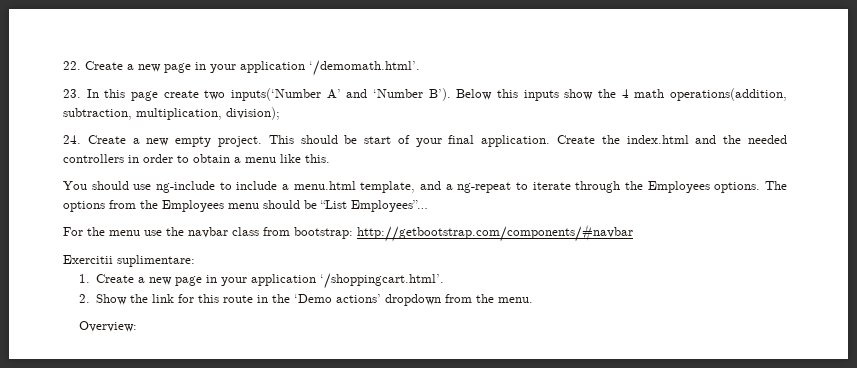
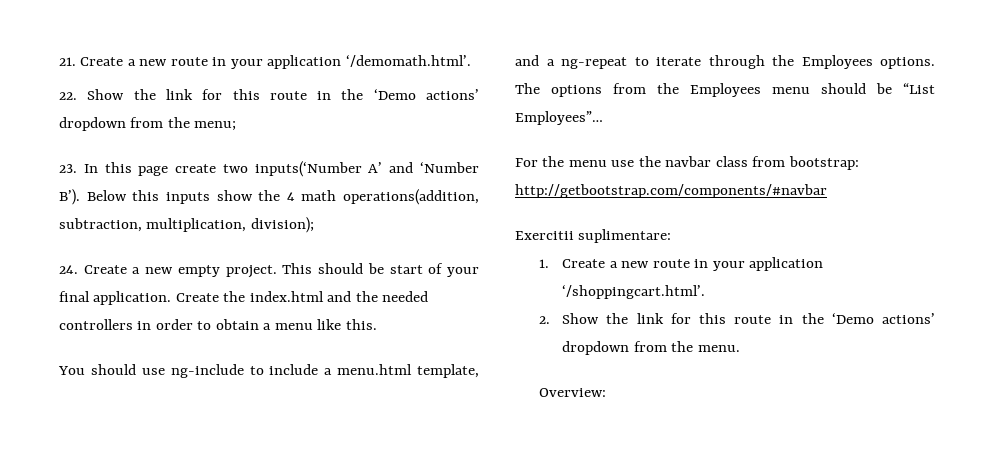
[63,61,191,73] 22. Create a new page -> [59,57,208,66] 21. Create a new route
(420, 68) none -> [59,89,480,100] [59,117,237,131] // 22. Show the link for this route in the ‘Demo actions’ dropdown from the menu;
[175,276,203,286] page -> [652,259,690,268] route

